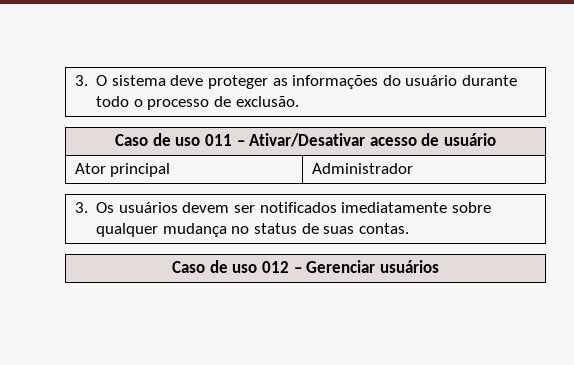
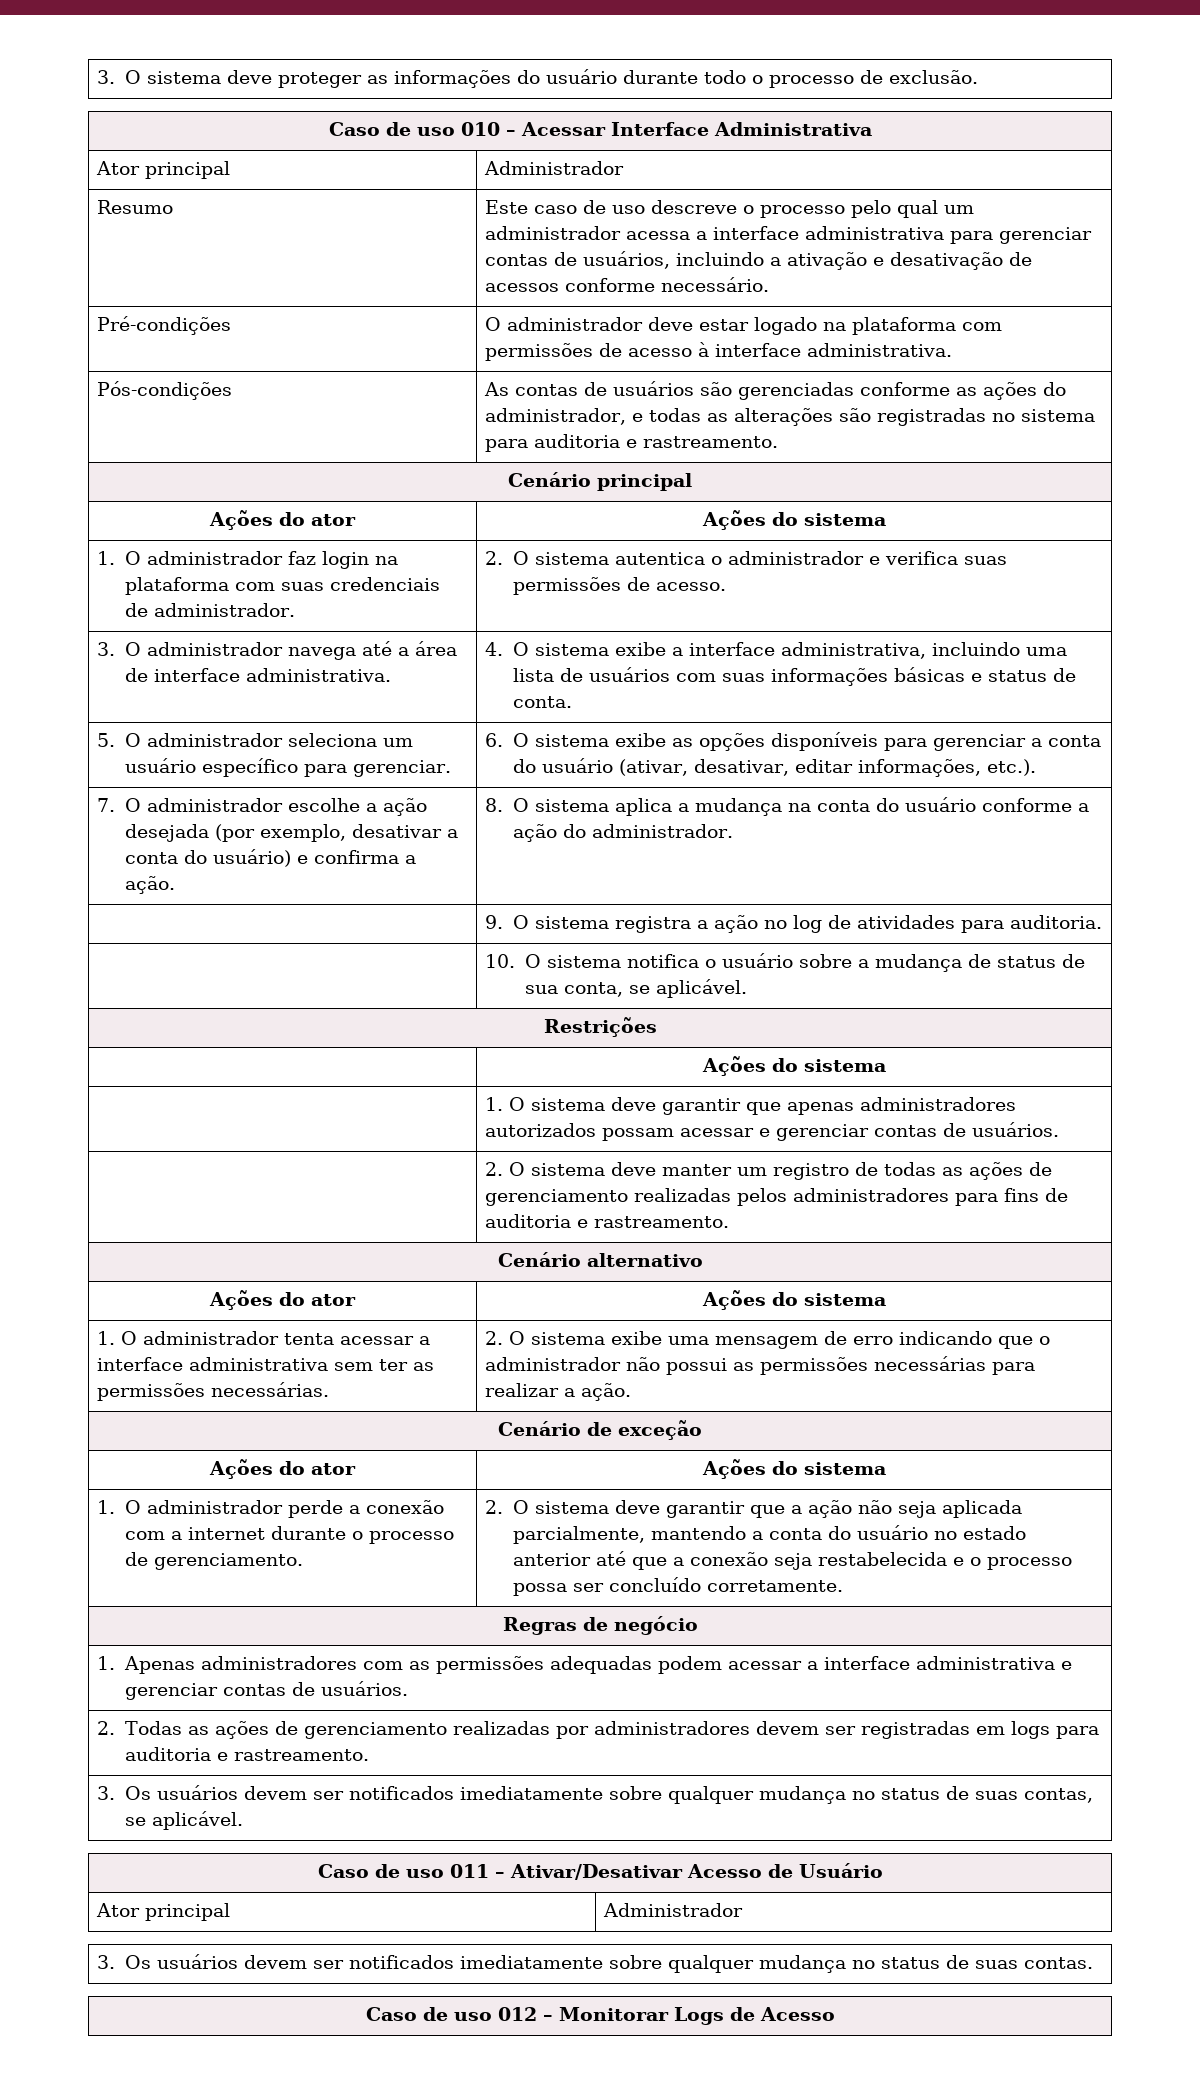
(299, 101) none -> [328,122,872,136] [96,161,231,179] [484,161,625,175] [97,200,174,214] [485,200,975,218] [485,226,1093,244] [485,251,1033,270] [485,277,770,292] [97,316,232,335] [485,317,1003,335] [485,342,953,361] [97,381,233,400] [484,381,1067,400] [485,408,1096,426] [485,434,779,452] [508,472,692,491] [209,510,356,530] [701,510,886,530] [97,551,398,569] [124,577,440,595] [124,603,295,617] [485,551,1007,565] [512,577,726,595] [97,641,457,660] [124,668,391,682] [485,642,1067,659] [512,667,1076,686] [512,696,572,708] [97,733,413,747] [124,758,451,777] [485,732,1101,751] [512,758,1036,777] [97,798,427,816] [124,824,458,842] [124,849,416,867] [124,876,175,894] [485,797,1089,816] [512,824,733,842] [485,915,1102,933] [485,953,1085,972] [524,979,747,998] [543,1017,657,1037] [701,1056,886,1076] [485,1097,1017,1115] [485,1122,1060,1141] [485,1162,1053,1180] [485,1188,1069,1206] [485,1214,730,1228] [497,1252,703,1267] [209,1290,356,1310] [701,1290,886,1310] [97,1331,431,1345] [97,1357,435,1371] [97,1382,330,1401] [485,1331,1051,1349] [485,1356,1036,1375] [485,1383,632,1401] [498,1420,702,1440] [209,1459,356,1479] [701,1459,886,1479] [97,1500,444,1518] [124,1526,454,1544] [124,1552,303,1570] [485,1500,1022,1518] [512,1525,1026,1544] [512,1551,1072,1570] [512,1577,843,1596] [502,1616,698,1635] [97,1656,1072,1674] [124,1681,408,1700] [97,1721,1099,1739] [124,1747,369,1761] [97,1785,1093,1804] [124,1811,243,1830] // Caso de uso 010 – Acessar Interface Administrativa // Ator principal | Administrador // Resumo | Este caso de uso descreve o processo pelo qual um administrador acessa a interface administrativa para gerenciar contas de usuários, incluindo a ativação e desativação de acessos conforme necessário. // Pré-condições | O administrador deve estar logado na plataforma com permissões de acesso à interface administrativa. // Pós-condições | As contas de usuários são gerenciadas conforme as ações do administrador, e todas as alterações são registradas no sistema para auditoria e rastreamento. // Cenário principal // Ações do ator | Ações do sistema // 1. O administrador faz login na plataforma com suas credenciais de administrador. | 2. O sistema autentica o administrador e verifica suas permissões de acesso. // 3. O administrador navega até a área de interface administrativa. | 4. O sistema exibe a interface administrativa, incluindo uma lista de usuários com suas informações básicas e status de conta. // 5. O administrador seleciona um usuário específico para gerenciar. | 6. O sistema exibe as opções disponíveis para gerenciar a conta do usuário (ativar, desativar, editar informações, etc.). // 7. O administrador escolhe a ação desejada (por exemplo, desativar a conta do usuário) e confirma a ação. | 8. O sistema aplica a mudança na conta do usuário conforme a ação do administrador. // | 9. O sistema registra a ação no log de atividades para auditoria. // | 10. O sistema notifica o usuário sobre a mudança de status de sua conta, se aplicável. // Restrições // | Ações do sistema // | 1. O sistema deve garantir que apenas administradores autorizados possam acessar e gerenciar contas de usuários. // | 2. O sistema deve manter um registro de todas as ações de gerenciamento realizadas pelos administradores para fins de auditoria e rastreamento. // Cenário alternativo // Ações do ator | Ações do sistema // 1. O administrador tenta acessar a interface administrativa sem ter as permissões necessárias. | 2. O sistema exibe uma mensagem de erro indicando que o administrador não possui as permissões necessárias para realizar a ação. // Cenário de exceção // Ações do ator | Ações do sistema // 1. O administrador perde a conexão com a internet durante o processo de gerenciamento. | 2. O sistema deve garantir que a ação não seja aplicada parcialmente, mantendo a conta do usuário no estado anterior até que a conexão seja restabelecida e o processo possa ser concluído corretamente. // Regras de negócio // 1. Apenas administradores com as permissões adequadas podem acessar a interface administrativa e gerenciar contas de usuários. // 2. Todas as ações de gerenciamento realizadas por administradores devem ser registradas em logs para auditoria e rastreamento. // 3. Os usuários devem ser notificados imediatamente sobre qualquer mudança no status de suas contas, se aplicável.
[369,133,496,146] acesso de usuário -> [686,1863,883,1878] Acesso de Usuário
[306,260,439,273] Gerenciar usuários -> [558,2007,835,2025] Monitorar Logs de Acesso

